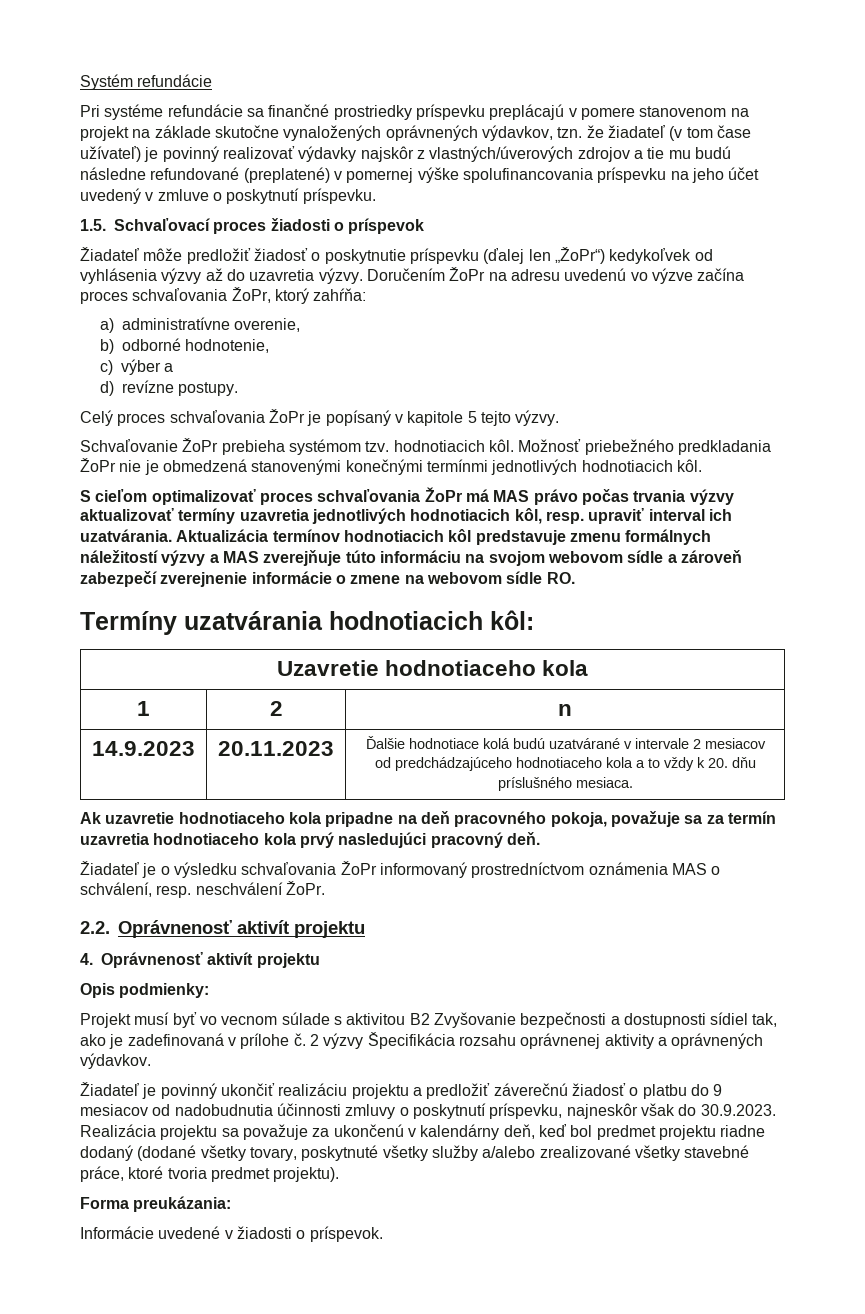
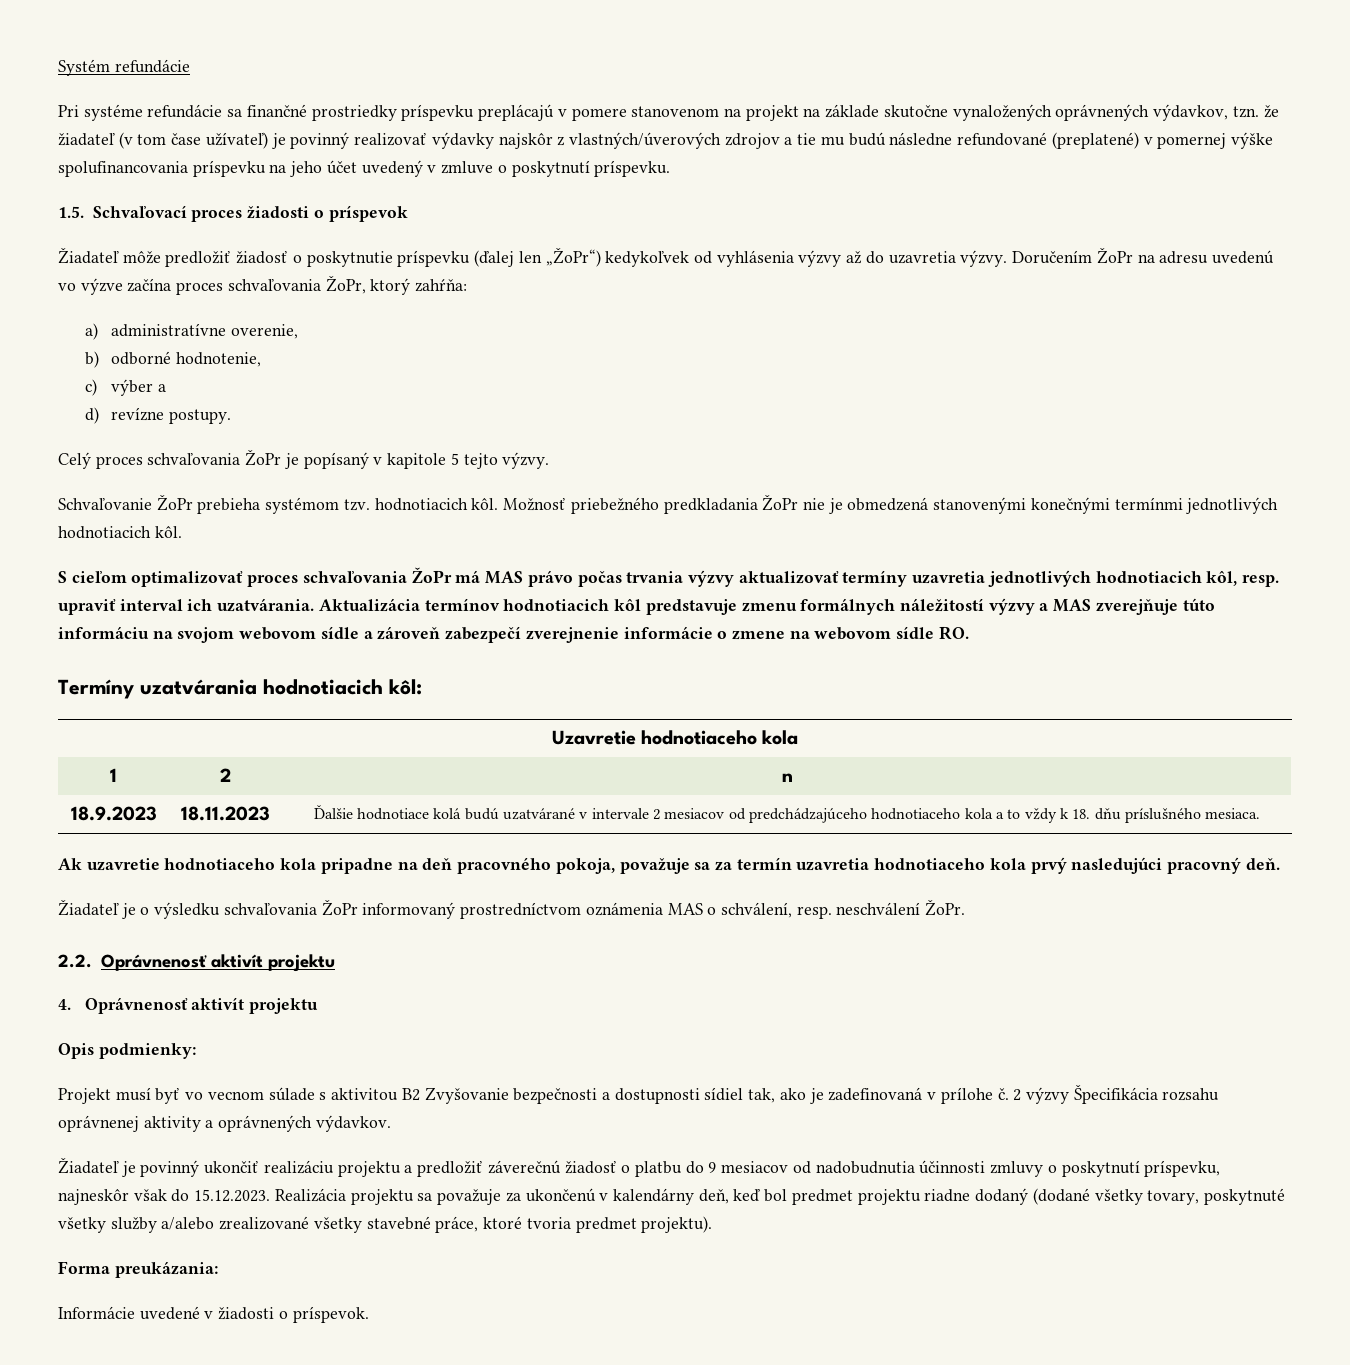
[92,741,195,756] [218,741,334,756] 14.9.2023 | 20.11.2023 -> [70,806,157,821] [181,806,270,821] 18.9.2023 | 18.11.2023
[707,758,728,768] 20. -> [1072,809,1091,819] 18.
[700,1104,776,1116] 30.9.2023. -> [194,1189,271,1202] 15.12.2023.

